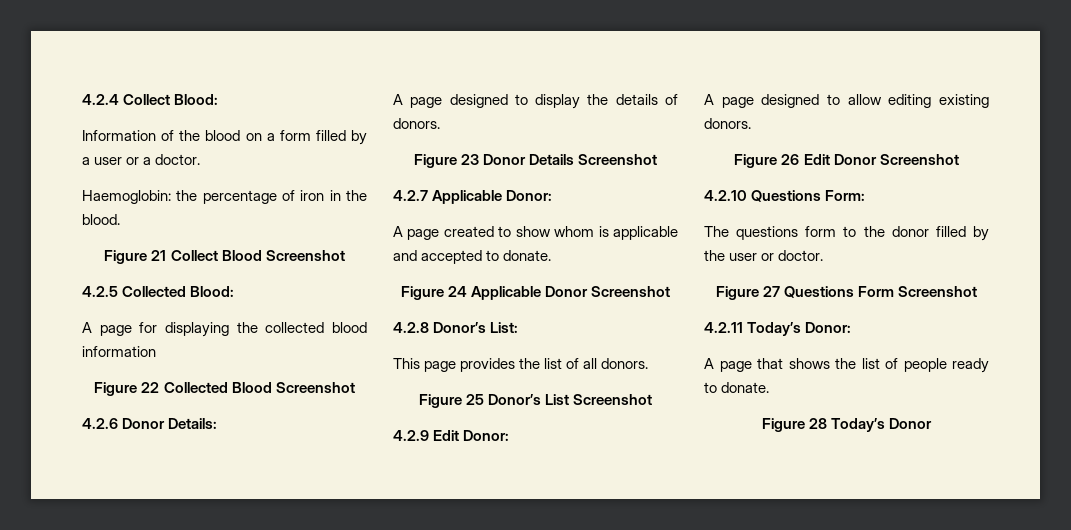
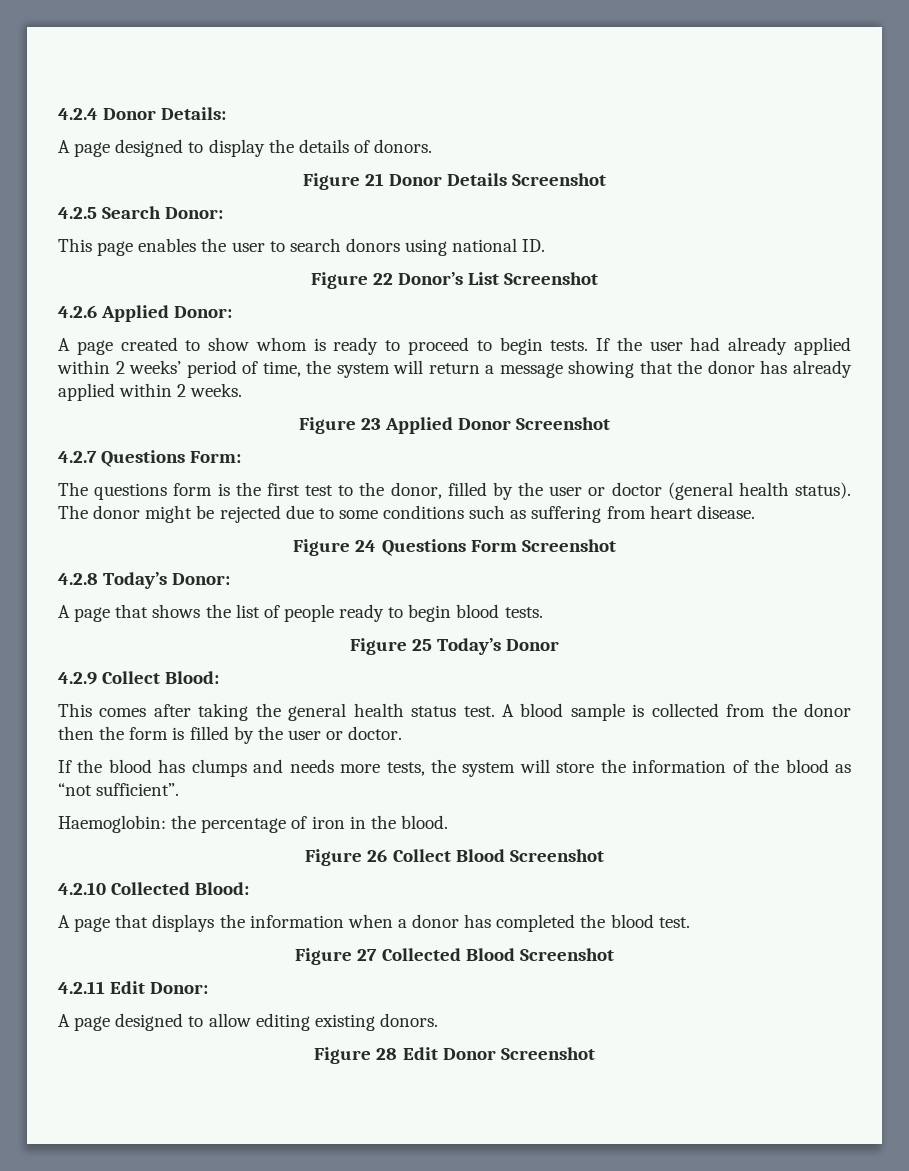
[123,94,219,105] [82,130,367,145] [82,154,201,165] [82,190,367,204] [82,214,120,225] [104,250,345,264] [82,286,235,297] [82,322,367,337] [82,346,156,357] [94,382,355,396] [82,418,118,429] Collect Blood: // Information of the blood on a form filled by a user or a doctor. // Haemoglobin: the percentage of iron in the blood. // Figure 21 Collect Blood Screenshot // 4.2.5 Collected Blood: // A page for displaying the collected blood information // Figure 22 Collected Blood Screenshot // 4.2.6 -> (98, 114) none
[460,154,479,165] 23 -> [364,173,384,186] 21
[393,190,503,204] 4.2.7 Applicable -> [58,206,224,219] [58,238,546,256] [310,272,599,289] [58,305,170,322] 4.2.5 Search Donor: // This page enables the user to search donors using national ID. // Figure 22 Donor’s List Screenshot // 4.2.6 Applied
[613,226,678,240] [393,250,552,264] applicable and accepted to donate. -> [333,337,852,355] [57,360,852,378] [58,383,243,401] [298,417,611,434] [58,450,242,467] [58,482,851,500] [58,505,755,523] ready to proceed to begin tests. If the user had already applied within 2 weeks’ period of time, the system will return a message showing that the donor has already applied within 2 weeks. // Figure 23 Applied Donor Screenshot // 4.2.7 Questions Form: // The questions form is the first test to the donor, filled by the user or doctor (general health status). The donor might be rejected due to some conditions such as suffering from heart disease.
[471,286,589,300] Applicable Donor -> [381,539,517,556] Questions Form
[433,322,519,333] [393,358,649,372] [418,394,653,408] [393,430,429,441] Donor’s List: // This page provides the list of all donors. // Figure 25 Donor’s List Screenshot // 4.2.9 -> [103,572,231,589] [58,604,543,622] [349,638,560,655] [58,671,220,685] [58,703,851,721] [58,726,403,744] [58,759,852,777] [58,783,180,796] [58,815,448,833] [305,849,604,866] [58,882,250,895] [58,914,690,932] [295,948,614,965] [58,981,105,994] Today’s Donor: // A page that shows the list of people ready to begin blood tests. // Figure 25 Today’s Donor // 4.2.9 Collect Blood: // This comes after taking the general health status test. A blood sample is collected from the donor then the form is filled by the user or doctor. // If the blood has clumps and needs more tests, the system will store the information of the blood as “not sufficient”. // Haemoglobin: the percentage of iron in the blood. // Figure 26 Collect Blood Screenshot // 4.2.10 Collected Blood: // A page that displays the information when a donor has completed the blood test. // Figure 27 Collected Blood Screenshot // 4.2.11
[781,154,800,165] 26 -> [376,1048,398,1060] 28
[704,190,866,202] [704,226,989,241] [704,250,824,261] [715,286,978,300] [704,322,852,336] [704,358,989,373] [704,382,770,393] [761,418,933,432] // 4.2.10 Questions Form: // The questions form to the donor filled by the user or doctor. // Figure 27 Questions Form Screenshot // 4.2.11 Today’s Donor: // A page that shows the list of people ready to donate. // Figure 28 Today’s Donor -> (595, 1053) none

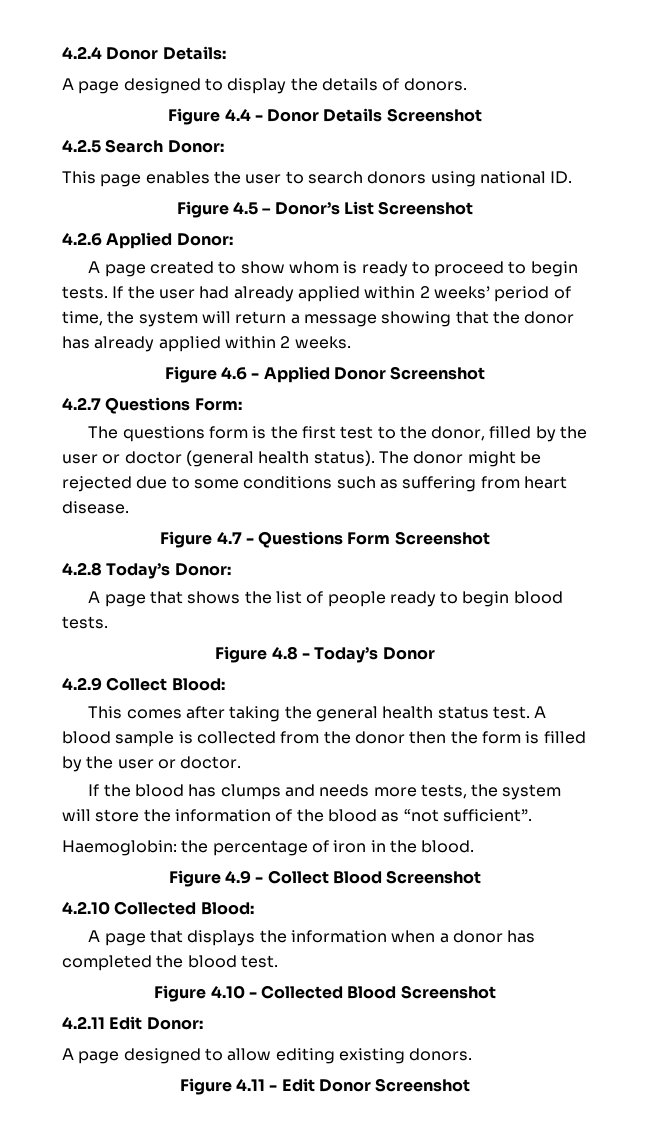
[364,173,384,186] 21 -> [224,108,263,121] 4.4 -
[372,273,393,285] 22 -> [233,201,272,215] 4.5 –
[360,418,381,430] 23 -> [221,366,260,380] 4.6 -
[355,540,377,552] 24 -> [216,531,254,544] 4.7 -
[411,639,432,651] 25 -> [271,646,310,660] 4.8 -
[367,849,388,862] 26 -> [225,870,264,884] 4.9 -
[357,949,378,961] 27 -> [210,985,257,999] 4.10 -
[376,1048,398,1060] 28 -> [236,1078,278,1091] 4.11 -

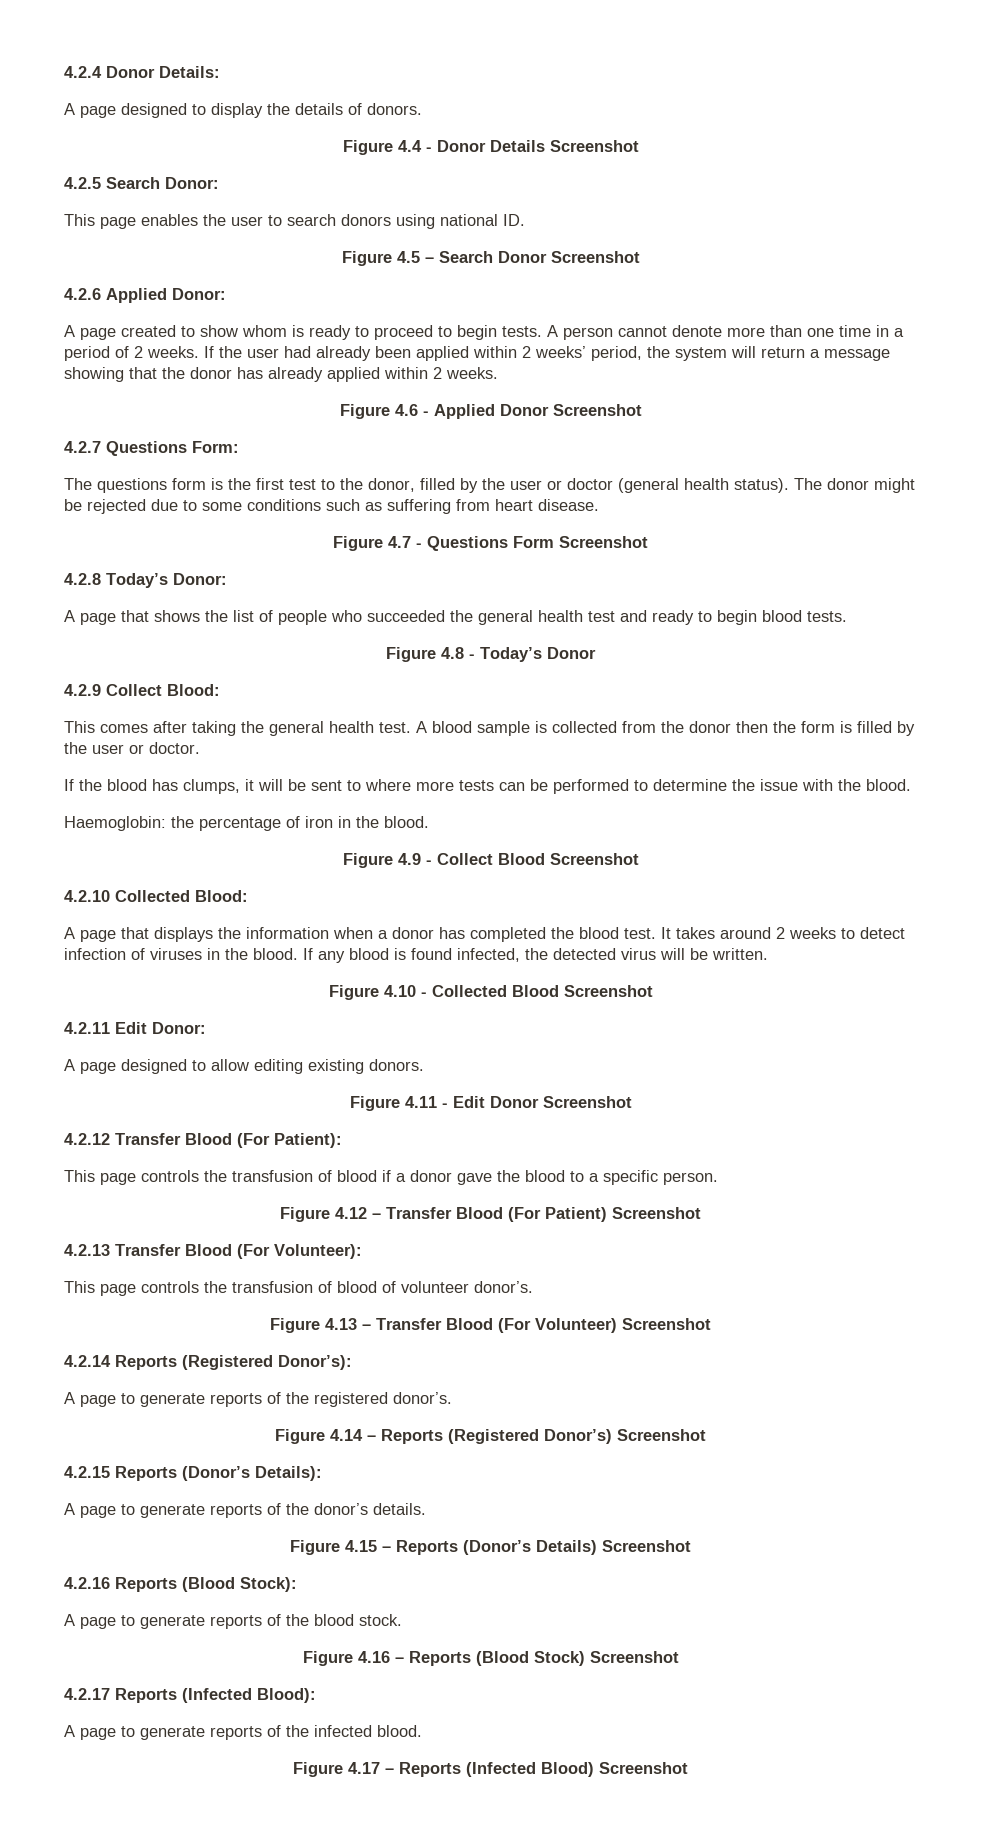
[274,201,374,215] Donor’s List -> [438,251,547,263] Search Donor
(108, 292) none -> [547,325,904,340] [64,346,199,361] A person cannot denote more than one time in a period of 2 weeks.
(294, 294) none -> [375,346,411,358] been
[494,286,571,302] [62,311,103,326] period of time, -> [591,346,642,361] period,
(386, 599) none -> [331,610,647,625] who succeeded the general health test and
[437,706,489,719] status -> (374, 727) none
[220,784,562,800] [62,809,532,822] clumps and needs more tests, the system will store the information of the blood as “not sufficient”. -> [183,779,911,794] clumps, it will be sent to where more tests can be performed to determine the issue with the blood.
(278, 961) none -> [661,927,905,939] [64,948,768,963] It takes around 2 weeks to detect infection of viruses in the blood. If any blood is found infected, the detected virus will be written.
(471, 1085) none -> [64,1133,342,1148] [64,1170,718,1185] [280,1207,701,1222] [64,1244,362,1259] [64,1281,533,1296] [270,1318,711,1333] [64,1355,352,1370] [64,1392,452,1407] [275,1429,706,1444] [64,1466,322,1481] [64,1503,426,1518] [290,1540,691,1555] [64,1577,297,1592] [64,1614,402,1629] [302,1651,679,1666] [64,1688,316,1703] [64,1725,422,1740] [293,1762,688,1777] // 4.2.12 Transfer Blood (For Patient): // This page controls the transfusion of blood if a donor gave the blood to a specific person. // Figure 4.12 – Transfer Blood (For Patient) Screenshot // 4.2.13 Transfer Blood (For Volunteer): // This page controls the transfusion of blood of volunteer donor’s. // Figure 4.13 – Transfer Blood (For Volunteer) Screenshot // 4.2.14 Reports (Registered Donor’s): // A page to generate reports of the registered donor’s. // Figure 4.14 – Reports (Registered Donor’s) Screenshot // 4.2.15 Reports (Donor’s Details): // A page to generate reports of the donor’s details. // Figure 4.15 – Reports (Donor’s Details) Screenshot // 4.2.16 Reports (Blood Stock): // A page to generate reports of the blood stock. // Figure 4.16 – Reports (Blood Stock) Screenshot // 4.2.17 Reports (Infected Blood): // A page to generate reports of the infected blood. // Figure 4.17 – Reports (Infected Blood) Screenshot

